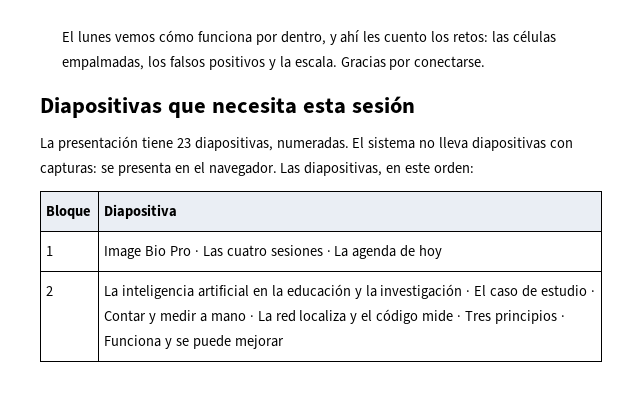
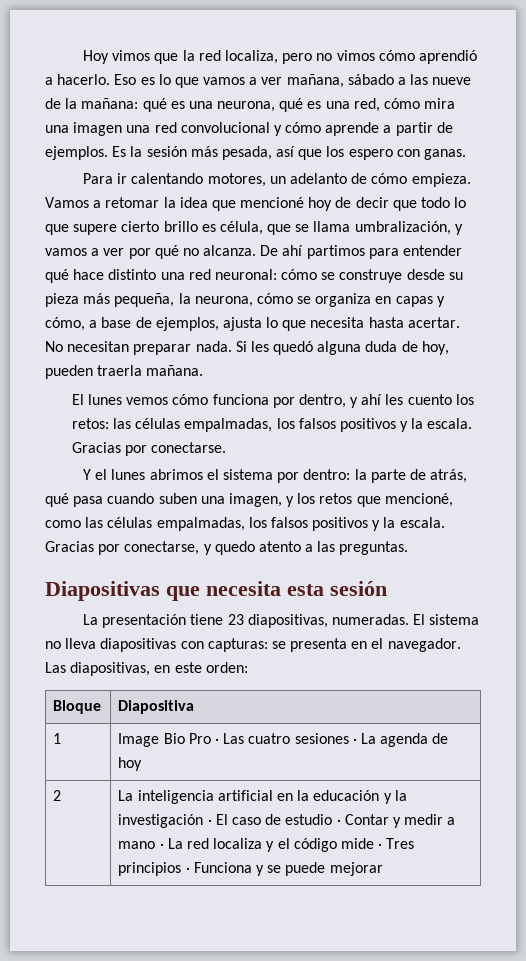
(62, 36) none -> [83,50,477,64] [45,74,472,88] [45,98,456,112] [45,122,453,136] [45,146,467,160] [83,173,471,187] [45,197,467,211] [45,221,463,235] [45,245,463,259] [45,269,463,283] [45,293,445,307] [45,317,460,331] [45,341,449,355] [45,365,204,379] Hoy vimos que la red localiza, pero no vimos cómo aprendió a hacerlo. Eso es lo que vamos a ver mañana, sábado a las nueve de la mañana: qué es una neurona, qué es una red, cómo mira una imagen una red convolucional y cómo aprende a partir de ejemplos. Es la sesión más pesada, así que los espero con ganas. // Para ir calentando motores, un adelanto de cómo empieza. Vamos a retomar la idea que mencioné hoy de decir que todo lo que supere cierto brillo es célula, que se llama umbralización, y vamos a ver por qué no alcanza. De ahí partimos para entender qué hace distinto una red neuronal: cómo se construye desde su pieza más pequeña, la neurona, cómo se organiza en capas y cómo, a base de ejemplos, ajusta lo que necesita hasta acertar. No necesitan preparar nada. Si les quedó alguna duda de hoy, pueden traerla mañana. //
(486, 62) none -> [83,469,468,483] [45,493,453,507] [45,517,445,531] [45,541,409,555] // Y el lunes abrimos el sistema por dentro: la parte de atrás, qué pasa cuando suben una imagen, y los retos que mencioné, como las células empalmadas, los falsos positivos y la escala. Gracias por conectarse, y quedo atento a las preguntas.

